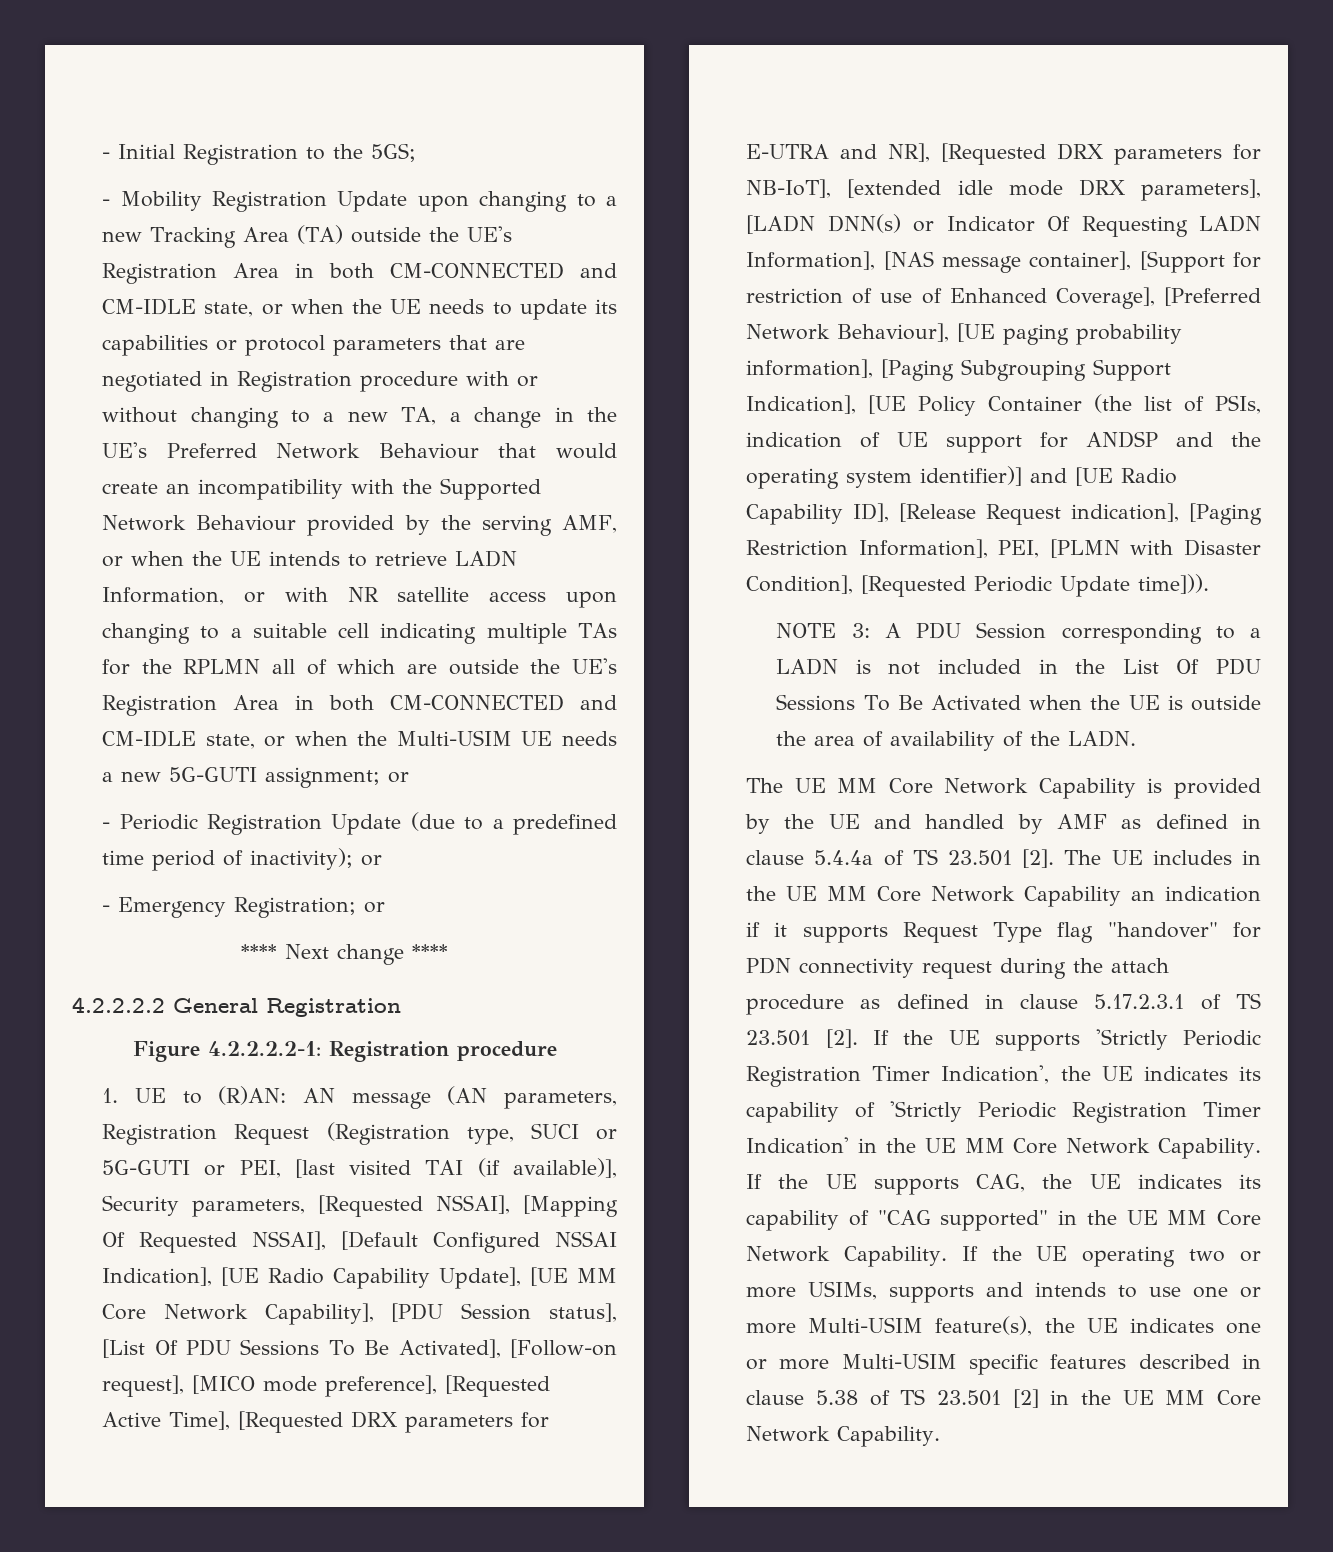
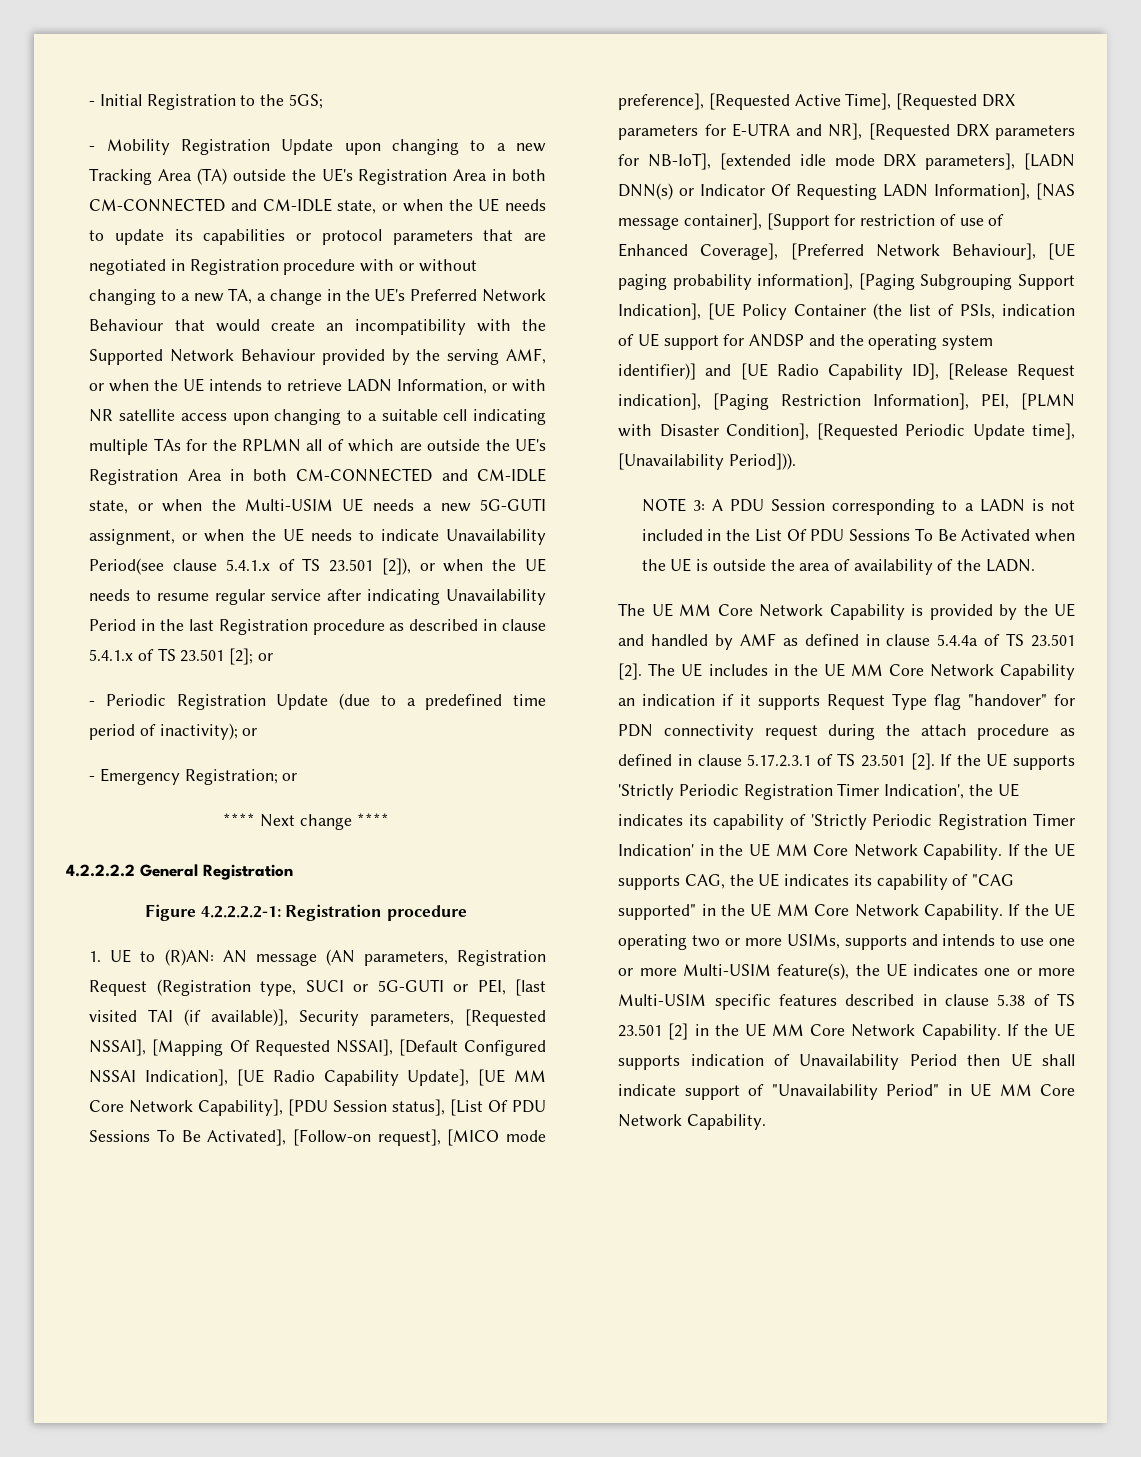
[265,767,381,788] assignment; -> [89,528,546,545] [89,558,546,575] [89,589,546,605] [89,619,546,635] [89,648,254,665] assignment, or when the UE needs to indicate Unavailability Period(see clause 5.4.1.x of TS 23.501 [2]), or when the UE needs to resume regular service after indicating Unavailability Period in the last Registration procedure as described in clause 5.4.1.x of TS 23.501 [2];
[1138,574,1210,594] time])). -> [1032,423,1075,440] [618,453,797,470] time], [Unavailability Period])).
(941, 1436) none -> [1006,1023,1075,1037] [618,1053,1075,1070] [618,1083,1075,1100] [618,1114,767,1130] If the UE supports indication of Unavailability Period then UE shall indicate support of "Unavailability Period" in UE MM Core Network Capability.

